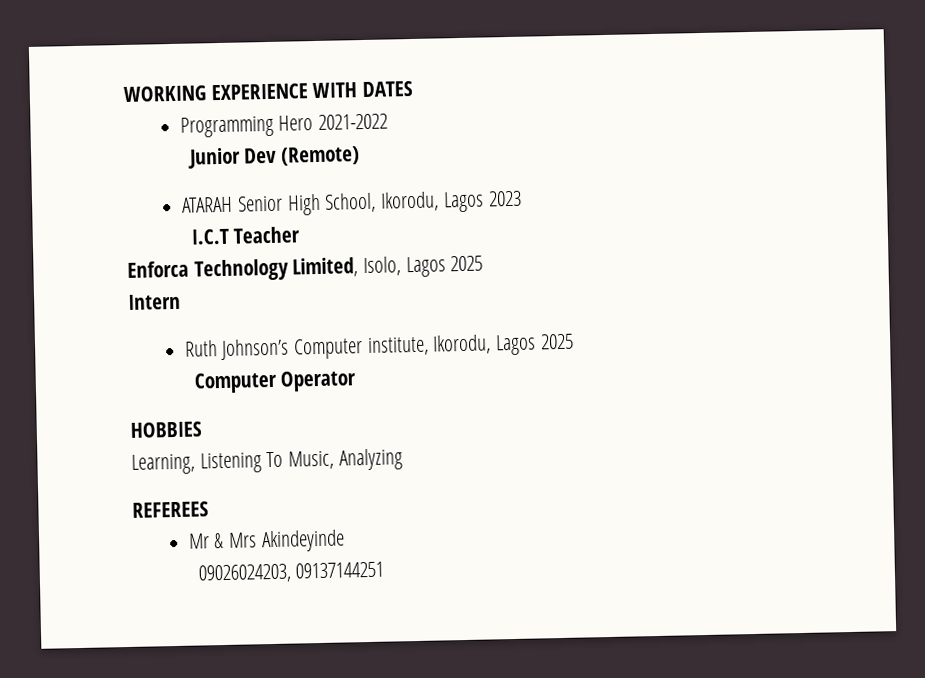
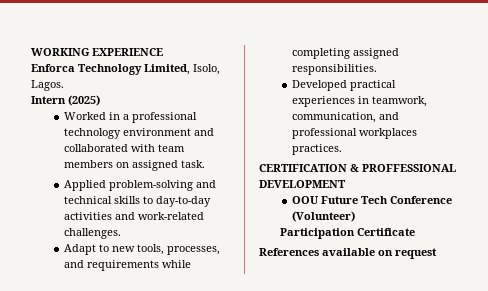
[312,80,414,99] [179,113,388,138] [186,146,361,169] [181,190,522,216] [190,226,301,245] WITH DATES // Programming Hero 2021-2022 // Junior Dev (Remote) // ATARAH Senior High School, Ikorodu, Lagos 2023 // I.C.T Teacher -> (163, 52) none
[405,255,484,278] Lagos 2025 -> [31,80,64,91] Lagos.
[183,333,574,361] [193,370,358,394] [130,421,202,438] [131,448,403,475] [132,501,209,518] [187,529,345,553] [197,561,385,584] // Ruth Johnson’s Computer institute, Ikorodu, Lagos 2025 // Computer Operator // HOBBIES // Learning, Listening To Music, Analyzing // REFEREES // Mr & Mrs Akindeyinde // 09026024203, 09137144251 -> [68,95,100,106] [64,112,198,123] [64,128,215,139] [64,144,186,152] [64,160,206,171] [64,180,217,191] [64,196,212,207] [64,212,205,220] [64,228,122,239] [64,244,221,255] [64,260,192,271] [292,48,400,59] [292,64,378,75] [292,80,397,91] [292,96,428,107] [292,112,400,123] [292,128,418,139] [292,144,343,155] [259,164,456,172] [259,180,346,188] [292,196,453,204] [292,211,356,222] [279,228,415,239] [259,248,437,259] (2025) // Worked in a professional technology environment and collaborated with team members on assigned task. // Applied problem-solving and technical skills to day-to-day activities and work-related challenges. // Adapt to new tools, processes, and requirements while completing assigned responsibilities. // Developed practical experiences in teamwork, communication, and professional workplaces practices. // CERTIFICATION & PROFFESSIONAL DEVELOPMENT // OOU Future Tech Conference (Volunteer) // Participation Certificate // References available on request

